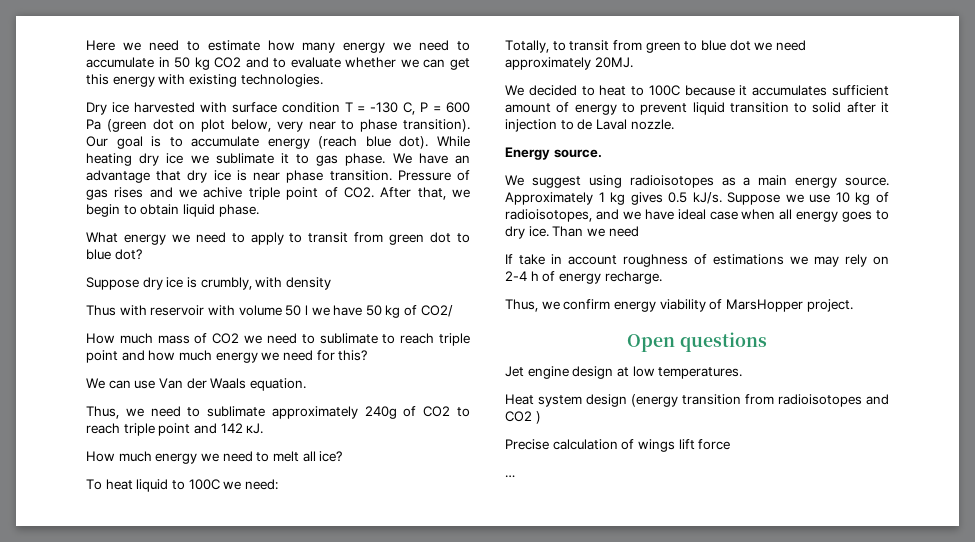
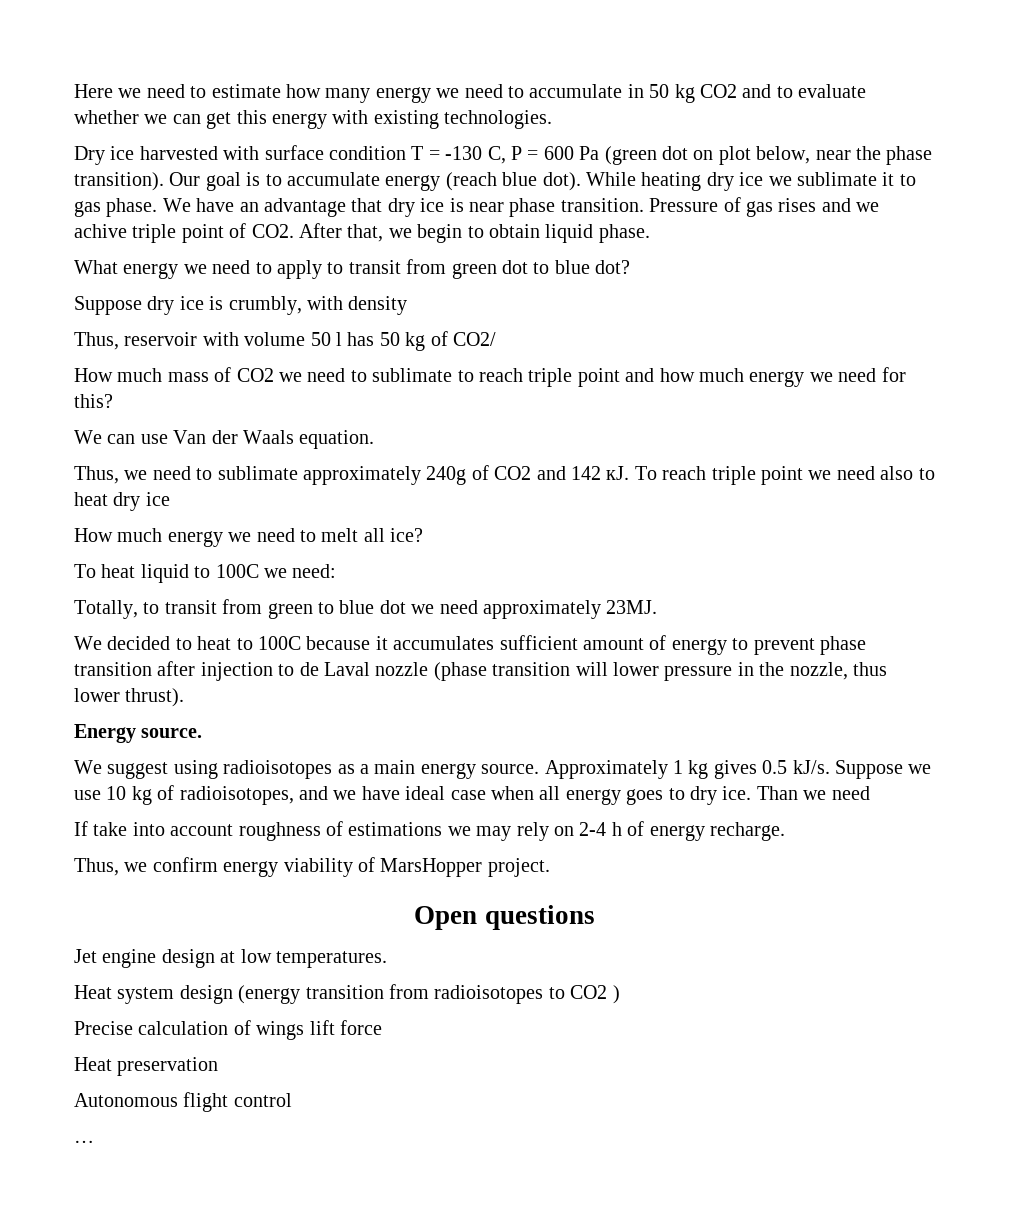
[276,120,355,132] very near to -> [815,146,881,160] near the
[86,305,147,316] Thus with -> [74,332,119,350] Thus,
[311,305,363,316] we have -> [347,332,375,346] has
[456,407,470,417] [86,423,264,436] to reach triple point and 142 кJ. -> [536,466,935,485] [74,492,170,511] and 142 кJ. To reach triple point we need also to heat dry ice
[594,57,633,68] 20MJ. -> [606,600,658,614] 23MJ.
[692,102,889,115] [505,119,674,132] liquid transition to solid after it injection to de Laval nozzle. -> [819,636,866,655] [74,661,887,681] [74,688,185,707] phase transition after injection to de Laval nozzle (phase transition will lower pressure in the nozzle, thus lower thrust).
[551,254,562,264] in -> [132,822,165,836] into
[866,394,889,405] and -> [548,987,565,999] to
(731, 444) none -> [74,1057,219,1076] [74,1092,292,1112] // Heat preservation // Autonomous flight control

